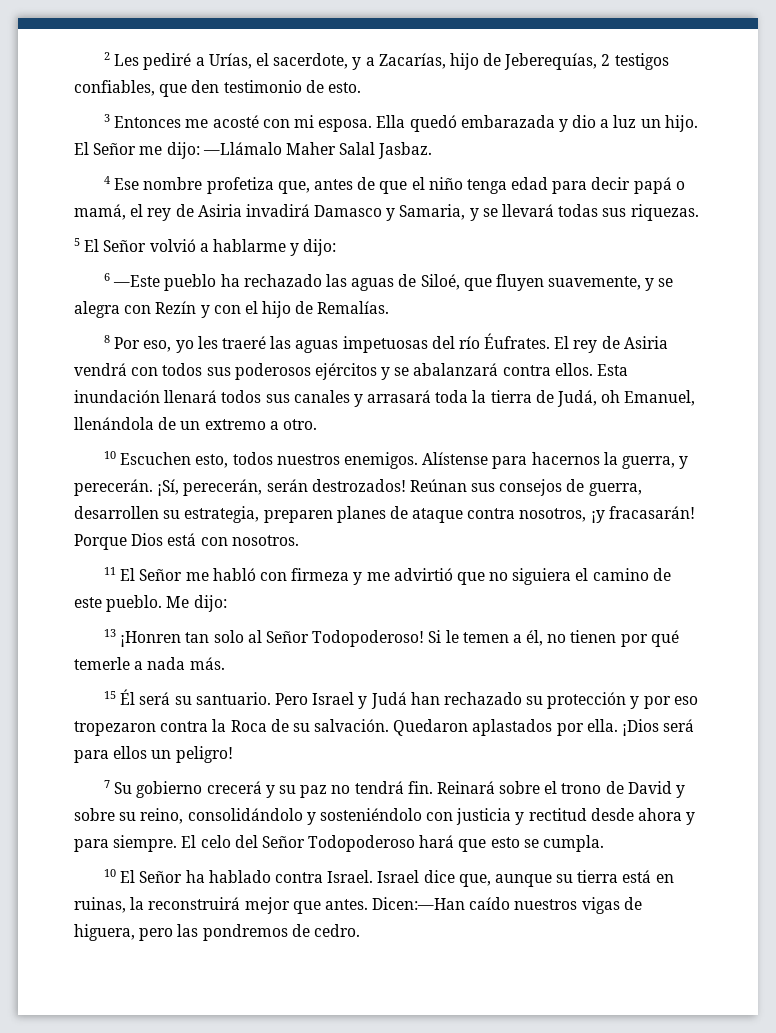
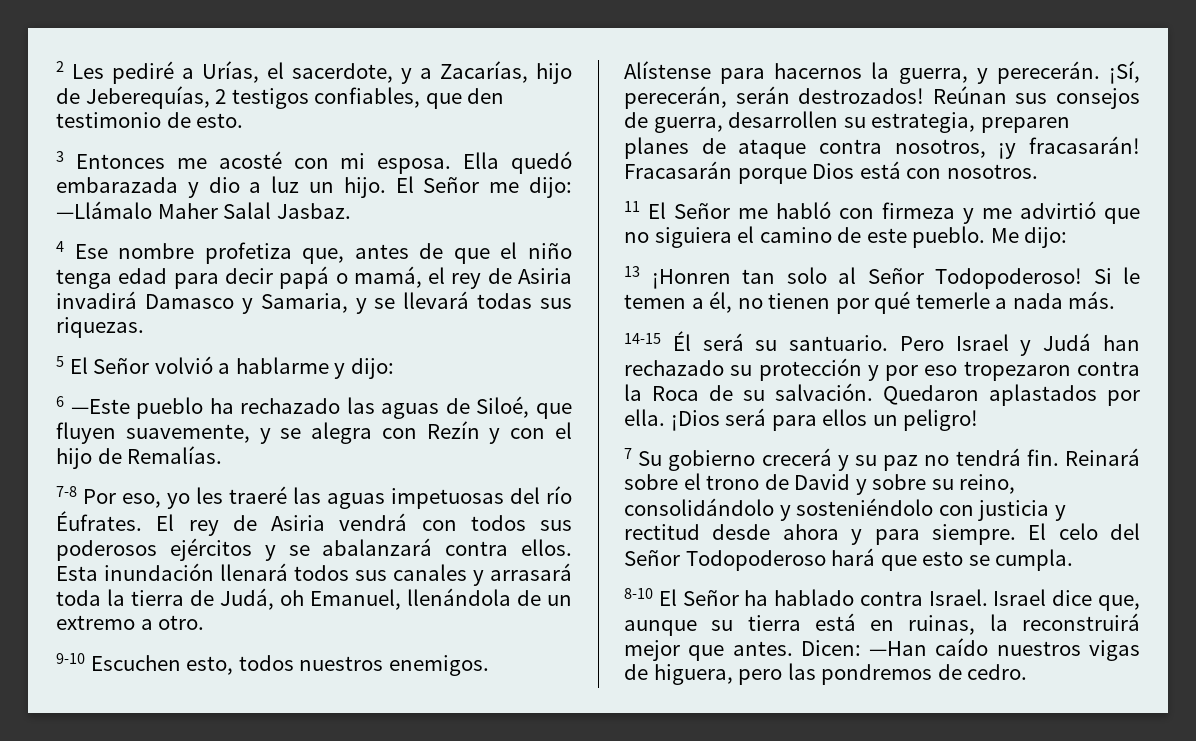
[104,335,111,343] 8 -> [56,486,77,497] 7-8
[104,451,117,459] 10 -> [56,653,85,664] 9-10
[74,534,127,550] Porque -> [624,161,807,184] Fracasarán porque
[104,691,117,699] 15 -> [624,333,661,344] 14-15
[104,869,117,877] 10 -> [624,588,653,599] 8-10
[372,897,466,910] Dicen:—Han -> [800,640,928,656] Dicen: —Han

